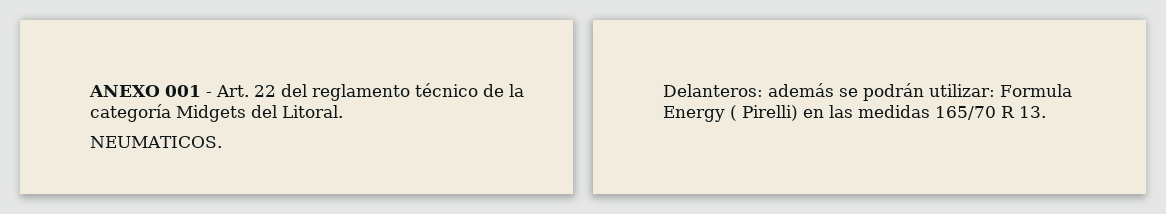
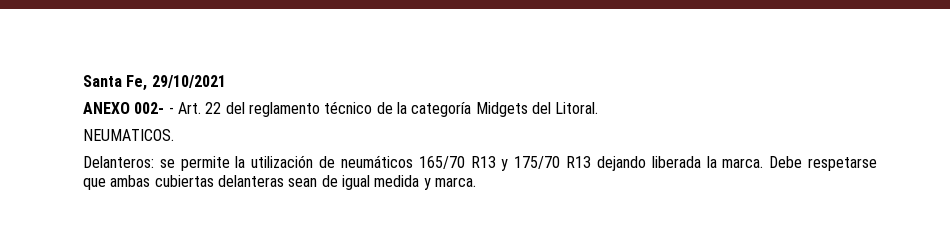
[89,85,201,97] ANEXO 001 -> [83,75,226,91] [83,102,165,114] Santa Fe, 29/10/2021 // ANEXO 002-
[768,83,1072,101] [663,105,1046,122] además se podrán utilizar: Formula Energy ( Pirelli) en las medidas 165/70 R 13. -> [159,155,878,171] [83,175,476,190] se permite la utilización de neumáticos 165/70 R13 y 175/70 R13 dejando liberada la marca. Debe respetarse que ambas cubiertas delanteras sean de igual medida y marca.

